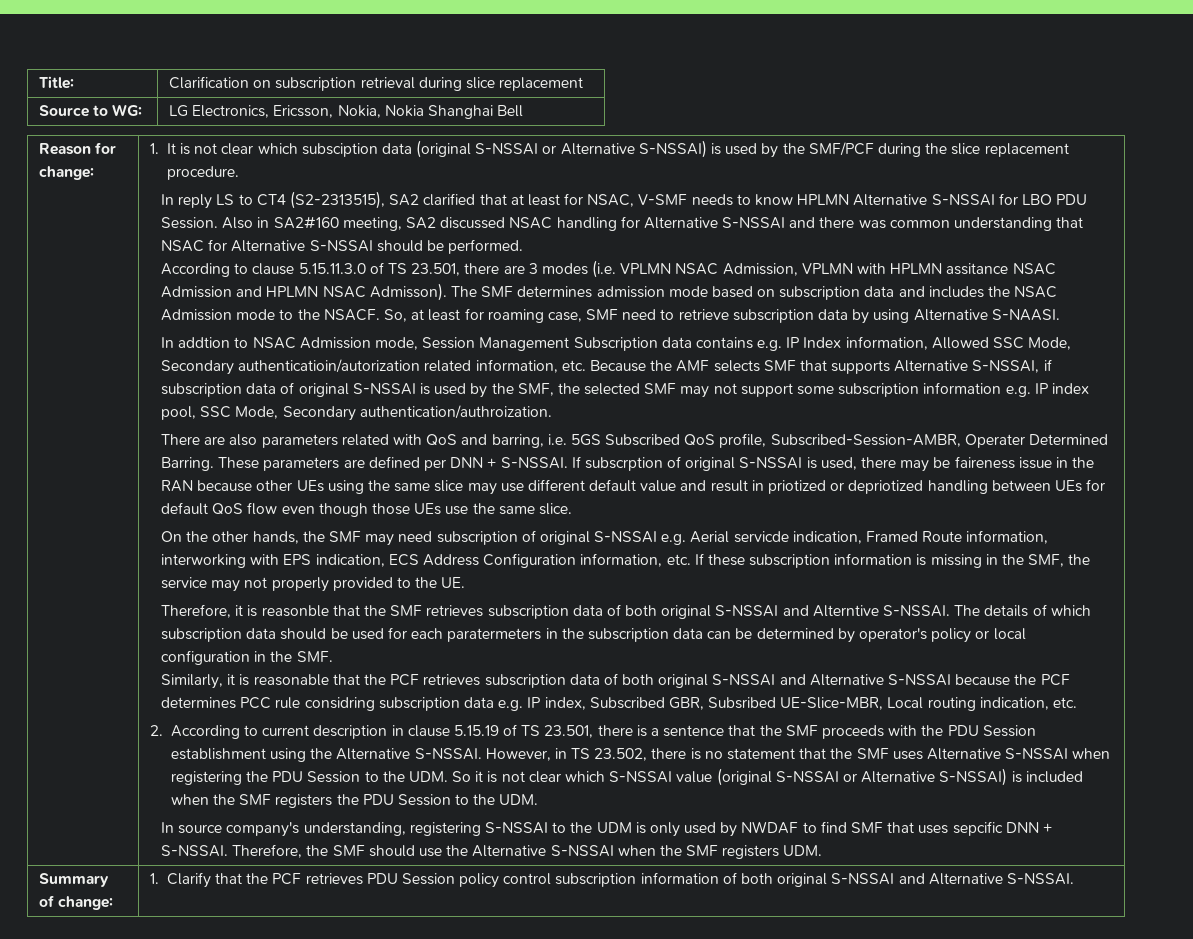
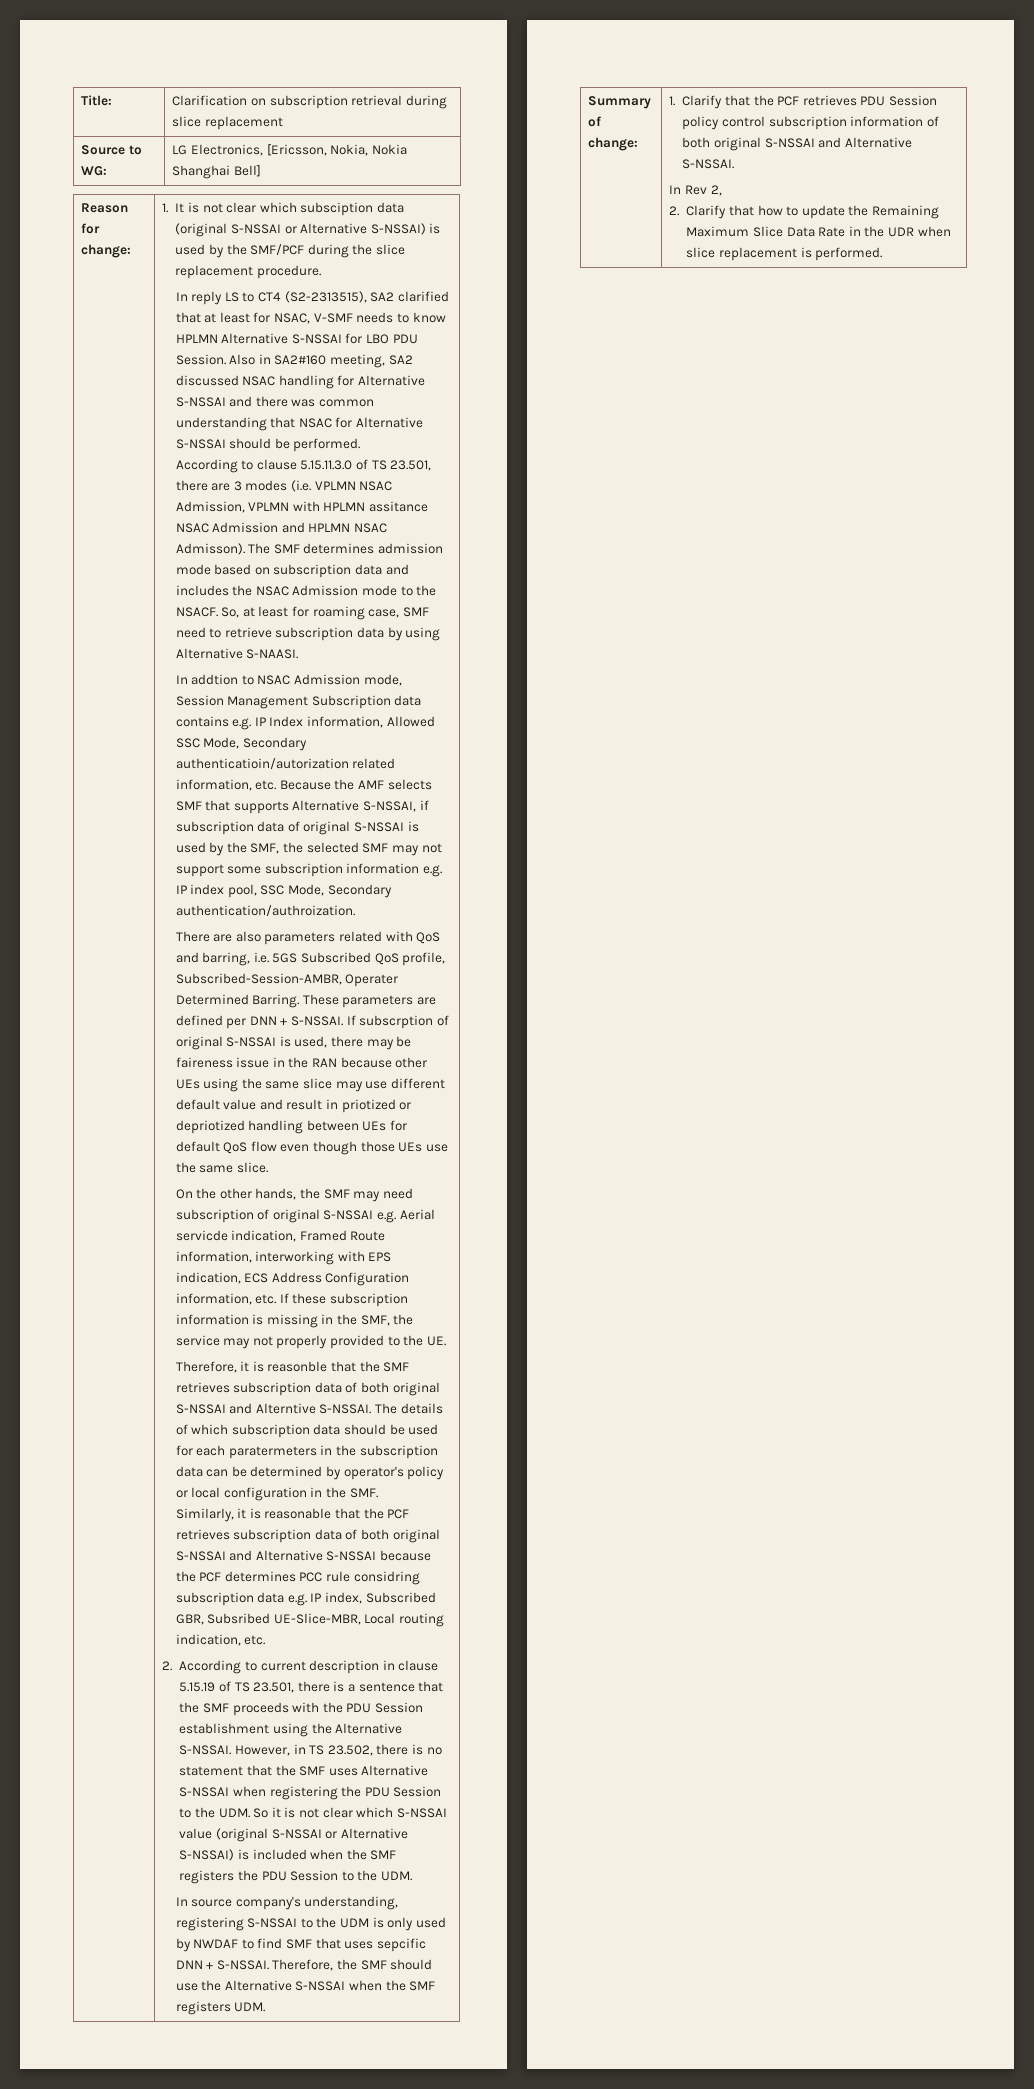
[273,105,334,118] Ericsson, -> [266,144,327,156] [Ericsson,
[497,105,524,117] Bell -> [234,165,262,177] Bell]
(1074, 879) none -> [669,185,722,196] [669,205,940,219] [686,226,951,237] [686,247,883,261] // In Rev 2, // 2. Clarify that how to update the Remaining Maximum Slice Data Rate in the UDR when slice replacement is performed.

